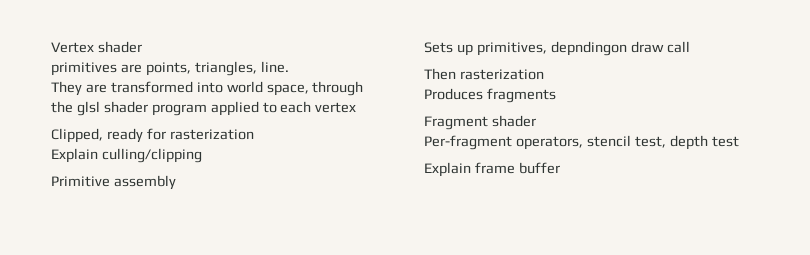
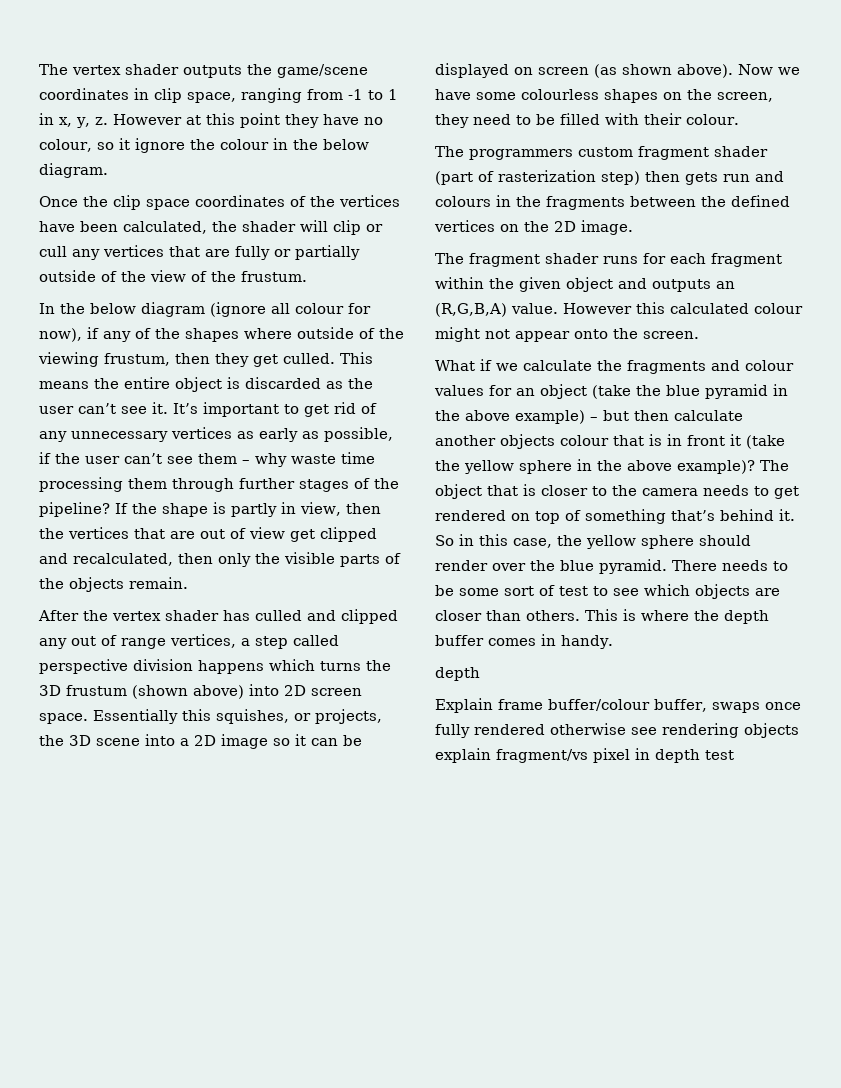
[51,41,142,53] [51,61,289,76] [51,81,364,96] [51,101,357,116] [51,128,254,143] [51,148,202,163] [51,175,176,190] [424,41,690,56] [424,68,544,80] [424,88,556,103] [424,115,536,130] [424,135,739,150] Vertex shader // primitives are points, triangles, line. // They are transformed into world space, through the glsl shader program applied to each vertex // Clipped, ready for rasterization // Explain culling/clipping // Primitive assembly // Sets up primitives, depndingon draw call // Then rasterization // Produces fragments // Fragment shader // Per-fragment operators, stencil test, depth test -> [39,64,368,78] [39,88,398,103] [39,113,383,128] [39,138,369,153] [39,163,108,178] [39,195,400,210] [39,220,383,235] [39,245,360,260] [39,270,307,282] [39,302,371,317] [39,327,404,342] [38,352,373,367] [39,377,373,392] [39,402,377,417] [39,427,393,442] [39,452,375,467] [39,477,399,492] [39,502,381,517] [39,527,377,542] [39,552,401,567] [39,577,188,592] [38,609,398,624] [39,634,339,649] [39,659,391,674] [39,684,362,699] [39,709,382,724] [39,734,362,749] [435,63,800,78] [435,89,773,103] [435,113,739,128] [435,146,768,160] [435,170,784,185] [435,195,790,210] [434,220,633,235] [435,253,782,267] [435,277,735,292] [435,302,803,317] [435,327,699,342] [435,359,794,374] [434,384,788,399] [435,410,743,424] [435,434,785,449] [435,459,789,474] [435,484,799,499] [435,509,795,524] [435,534,751,549] [435,559,788,574] [435,584,780,599] [435,609,769,624] [435,634,613,649] [435,667,480,681] The vertex shader outputs the game/scene coordinates in clip space, ranging from -1 to 1 in x, y, z. However at this point they have no colour, so it ignore the colour in the below diagram. // Once the clip space coordinates of the vertices have been calculated, the shader will clip or cull any vertices that are fully or partially outside of the view of the frustum. // In the below diagram (ignore all colour for now), if any of the shapes where outside of the viewing frustum, then they get culled. This means the entire object is discarded as the user can’t see it. It’s important to get rid of any unnecessary vertices as early as possible, if the user can’t see them – why waste time processing them through further stages of the pipeline? If the shape is partly in view, then the vertices that are out of view get clipped and recalculated, then only the visible parts of the objects remain. // After the vertex shader has culled and clipped any out of range vertices, a step called perspective division happens which turns the 3D frustum (shown above) into 2D screen space. Essentially this squishes, or projects, the 3D scene into a 2D image so it can be displayed on screen (as shown above). Now we have some colourless shapes on the screen, they need to be filled with their colour. // The programmers custom fragment shader (part of rasterization step) then gets run and colours in the fragments between the defined vertices on the 2D image. // The fragment shader runs for each fragment within the given object and outputs an (R,G,B,A) value. However this calculated colour might not appear onto the screen. // What if we calculate the fragments and colour values for an object (take the blue pyramid in the above example) – but then calculate another objects colour that is in front it (take the yellow sphere in the above example)? The object that is closer to the camera needs to get rendered on top of something that’s behind it. So in this case, the yellow sphere should render over the blue pyramid. There needs to be some sort of test to see which objects are closer than others. This is where the depth buffer comes in handy. // depth
[518,162,560,174] buffer -> [548,699,801,713] [435,723,799,738] [435,748,734,763] buffer/colour buffer, swaps once fully rendered otherwise see rendering objects explain fragment/vs pixel in depth test

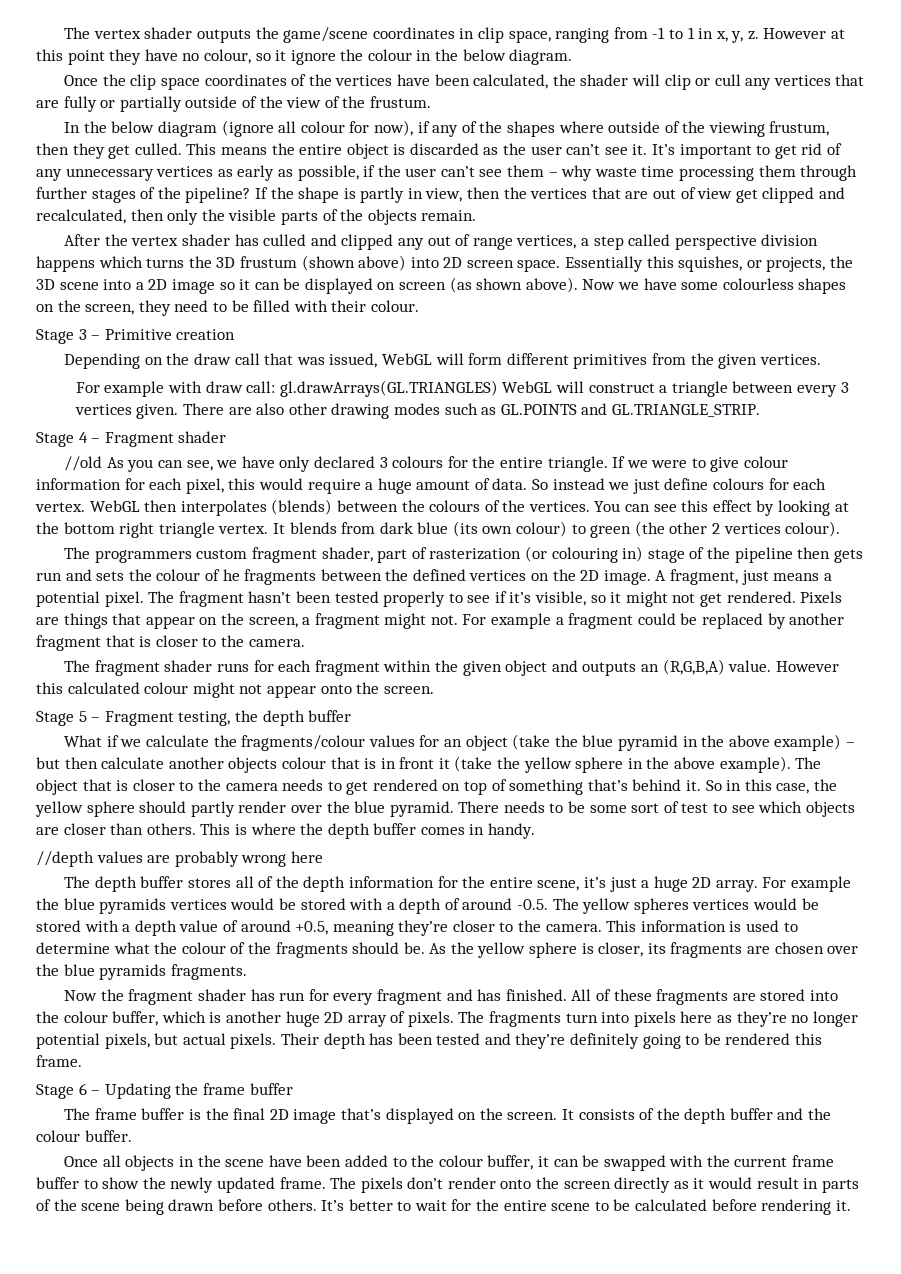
[435,146,768,160] [435,170,784,185] [435,195,541,207] The programmers custom fragment shader (part of rasterization step) then gets run and colours in the -> [36,329,236,344] [64,353,821,369] [75,380,849,397] [74,403,760,419] [36,431,227,447] [64,456,789,472] [36,478,827,494] [35,499,849,516] [36,521,841,538] [64,546,863,563] [36,569,240,581] Stage 3 – Primitive creation // Depending on the draw call that was issued, WebGL will form different primitives from the given vertices. // For example with draw call: gl.drawArrays(GL.TRIANGLES) WebGL will construct a triangle between every 3 vertices given. There are also other drawing modes such as GL.POINTS and GL.TRIANGLE_STRIP. // Stage 4 – Fragment shader // //old As you can see, we have only declared 3 colours for the entire triangle. If we were to give colour information for each pixel, this would require a huge amount of data. So instead we just define colours for each vertex. WebGL then interpolates (blends) between the colours of the vertices. You can see this effect by looking at the bottom right triangle vertex. It blends from dark blue (its own colour) to green (the other 2 vertices colour). // The programmers custom fragment shader, part of rasterization (or colouring in) stage of the pipeline then gets run and sets the colour of he
(633, 227) none -> [655,569,832,585] [36,591,843,607] [36,613,845,629] [36,635,305,651] A fragment, just means a potential pixel. The fragment hasn’t been tested properly to see if it’s visible, so it might not get rendered. Pixels are things that appear on the screen, a fragment might not. For example a fragment could be replaced by another fragment that is closer to the camera.
(699, 335) none -> [36,710,352,726] // Stage 5 – Fragment testing, the depth buffer
[627,360,794,374] fragments and colour -> [241,735,366,751] fragments/colour
[677,460,755,474] example)? -> [719,756,791,773] example).
(751, 540) none -> [190,801,235,817] partly
[435,667,480,681] [435,698,801,713] [435,723,799,738] [435,748,734,763] depth // Explain frame buffer/colour buffer, swaps once fully rendered otherwise see rendering objects explain fragment/vs pixel in depth test -> [36,851,323,867] [64,876,852,892] [36,898,819,914] [36,920,798,936] [36,942,859,958] [36,964,247,980] [64,989,838,1005] [36,1011,858,1027] [36,1033,823,1049] [36,1055,82,1067] [36,1083,293,1099] [64,1108,832,1124] [36,1130,132,1142] [64,1155,835,1171] [36,1177,859,1193] [36,1199,851,1215] //depth values are probably wrong here // The depth buffer stores all of the depth information for the entire scene, it’s just a huge 2D array. For example the blue pyramids vertices would be stored with a depth of around -0.5. The yellow spheres vertices would be stored with a depth value of around +0.5, meaning they’re closer to the camera. This information is used to determine what the colour of the fragments should be. As the yellow sphere is closer, its fragments are chosen over the blue pyramids fragments. // Now the fragment shader has run for every fragment and has finished. All of these fragments are stored into the colour buffer, which is another huge 2D array of pixels. The fragments turn into pixels here as they’re no longer potential pixels, but actual pixels. Their depth has been tested and they’re definitely going to be rendered this frame. // Stage 6 – Updating the frame buffer // The frame buffer is the final 2D image that’s displayed on the screen. It consists of the depth buffer and the colour buffer. // Once all objects in the scene have been added to the colour buffer, it can be swapped with the current frame buffer to show the newly updated frame. The pixels don’t render onto the screen directly as it would result in parts of the scene being drawn before others. It’s better to wait for the entire scene to be calculated before rendering it.

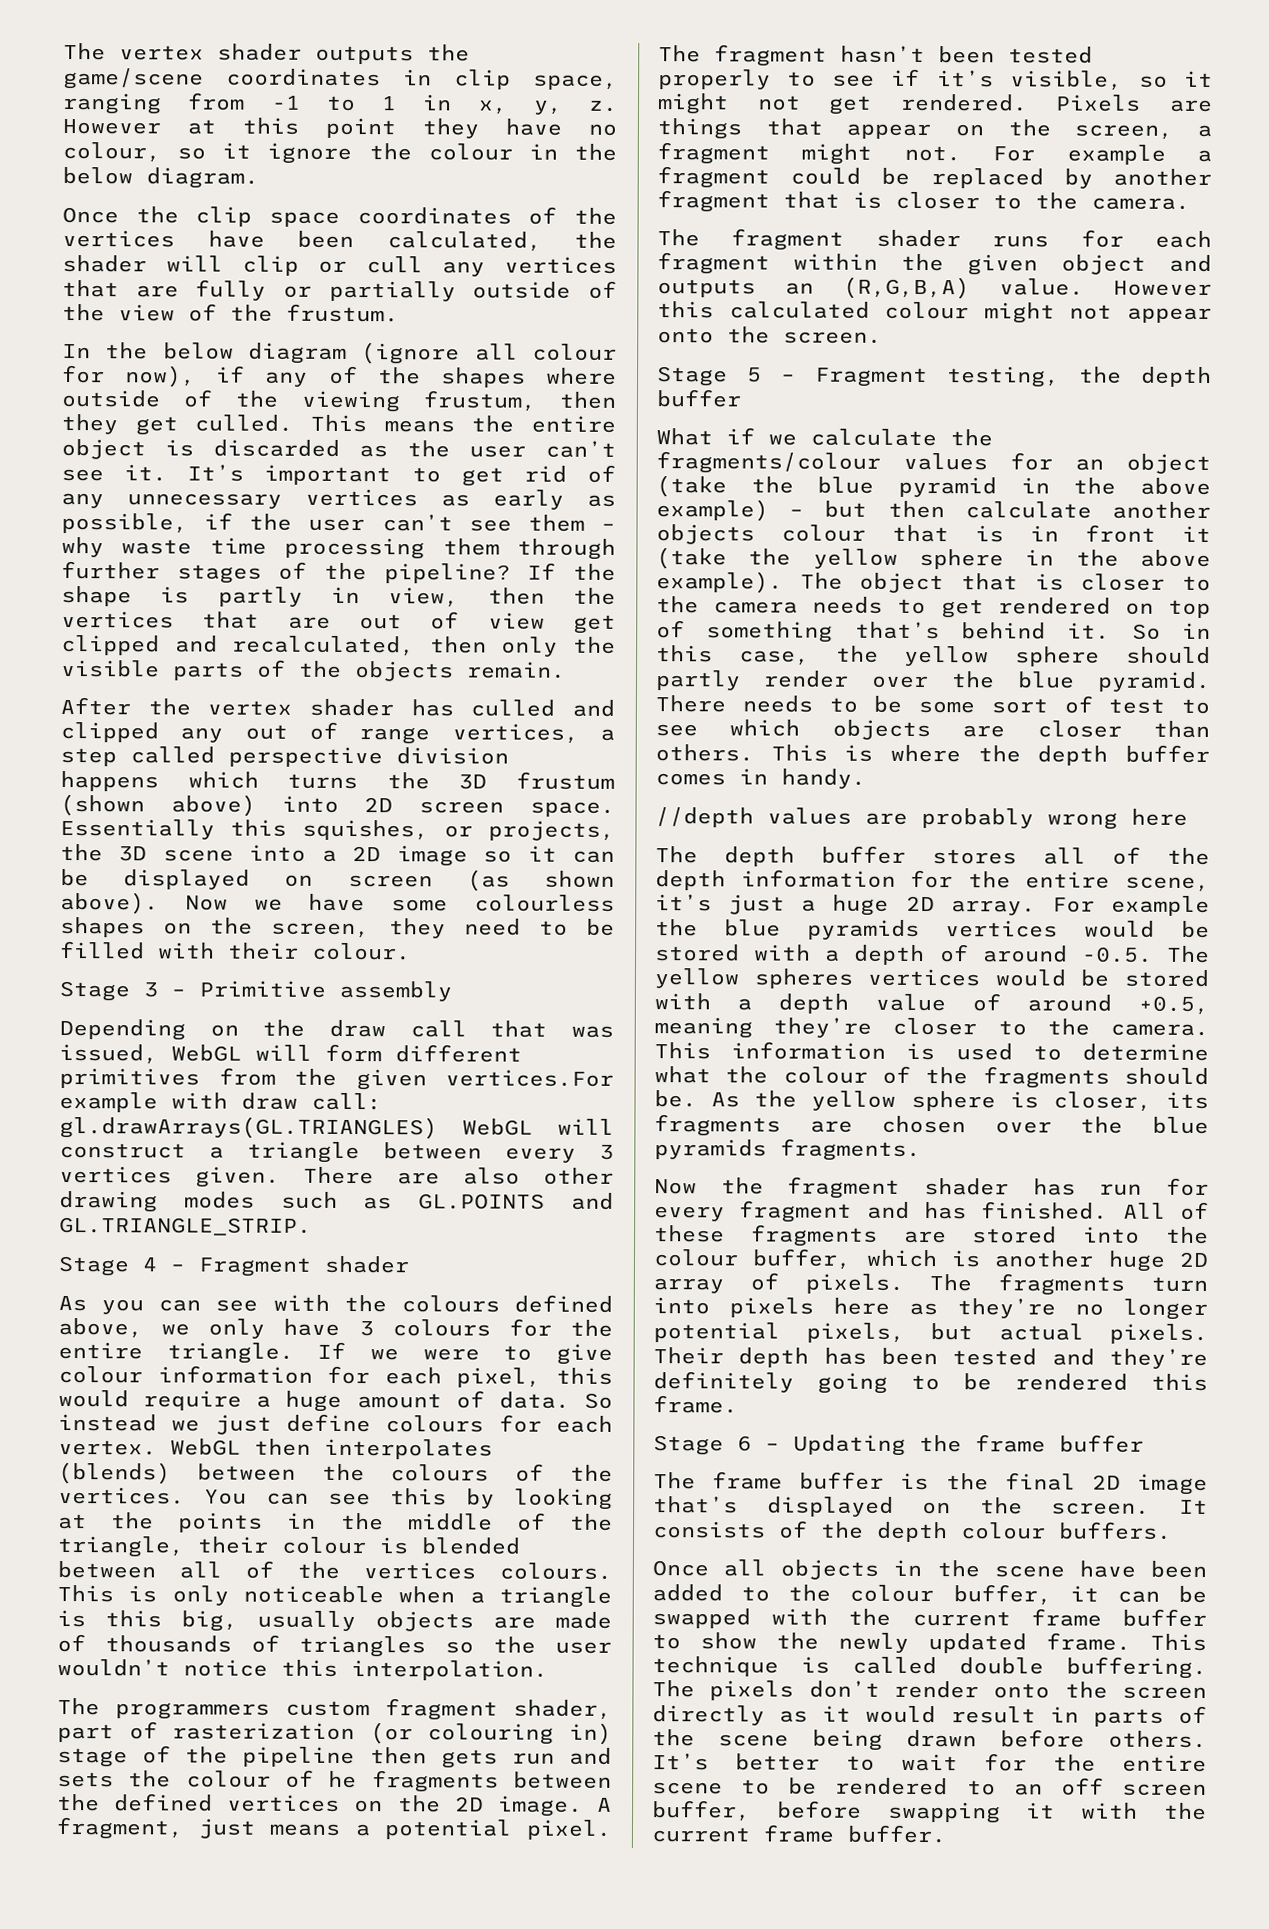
[176,329,236,340] creation -> [339,980,452,1002] assembly
[759,354,821,365] [75,382,100,393] vertices. // For -> [445,1069,614,1087] vertices.For
[64,456,103,471] //old -> (409, 1264) none
[186,456,375,472] see, we have only declared -> [215,1294,613,1313] [58,1317,341,1339] see with the colours defined above, we only have
[712,500,752,512] effect -> (447, 1497) none
[63,521,841,538] bottom right triangle vertex. It blends from dark blue (its own colour) to green (the other 2 vertices colour). -> [178,1512,614,1533] [57,1535,520,1558] [57,1560,612,1580] [57,1584,612,1608] [57,1609,612,1632] [57,1633,612,1658] [57,1658,548,1681] points in the middle of the triangle, their colour is blended between all of the vertices colours. This is only noticeable when a triangle is this big, usually objects are made of thousands of triangles so the user wouldn’t notice this interpolation.
[729,1108,832,1120] [36,1130,132,1142] buffer and the colour buffer. -> [960,1521,1172,1540] colour buffers.
(326, 1183) none -> [1150,1633,1207,1652] [652,1656,1207,1680] This technique is called double buffering.
[635,1199,851,1215] calculated before rendering it. -> [835,1777,1207,1797] [652,1800,1207,1824] [651,1824,946,1844] rendered to an off screen buffer, before swapping it with the current frame buffer.

